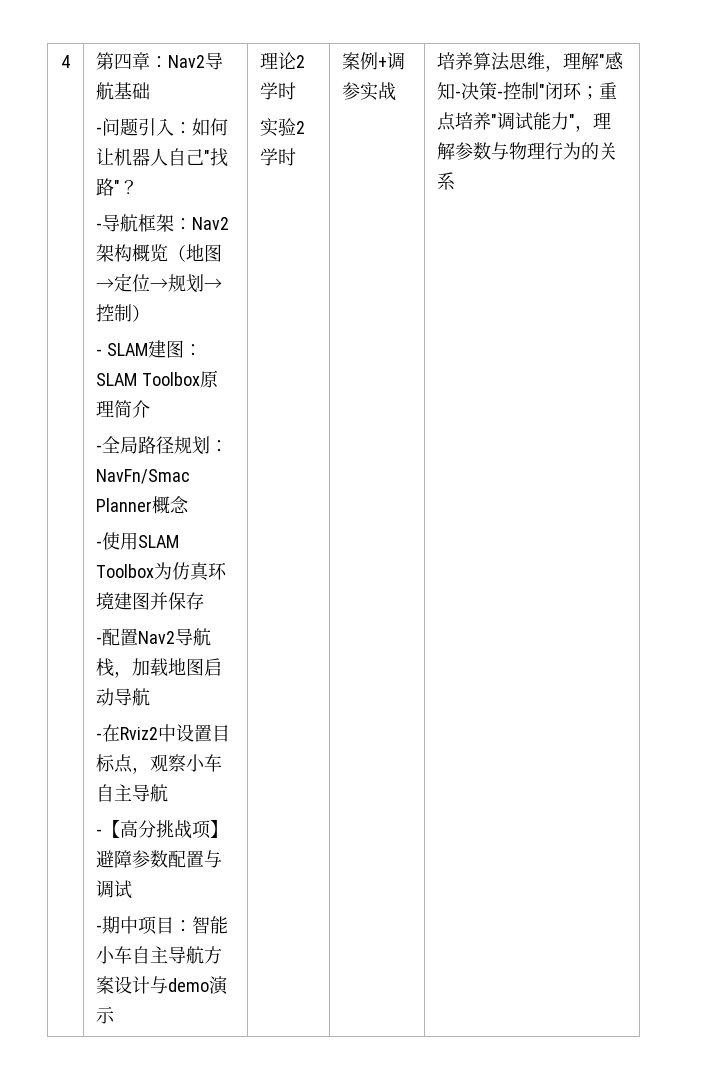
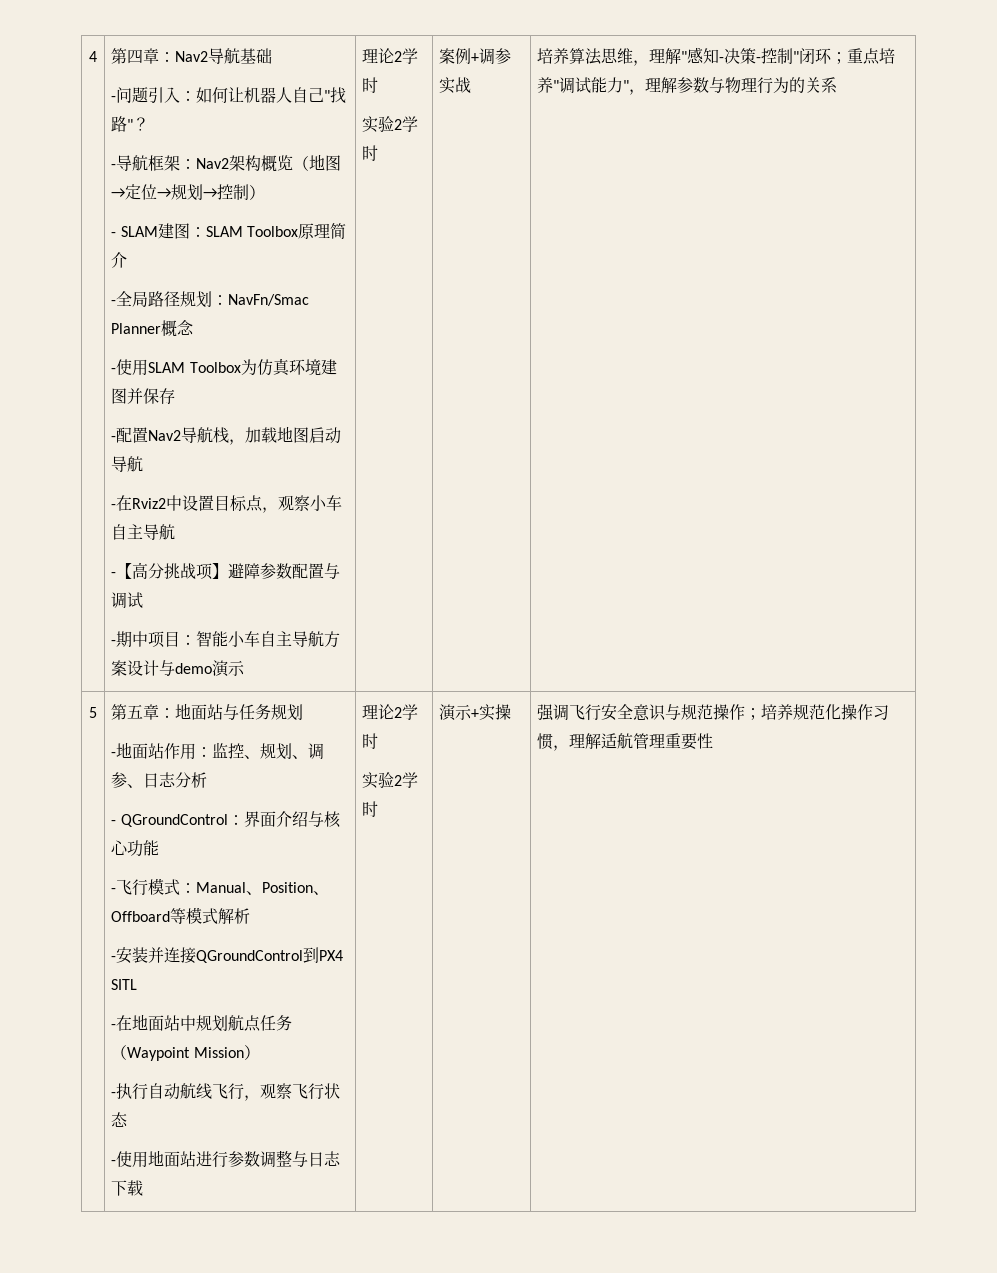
(456, 181) none -> [89,707,97,718] [111,703,304,721] [111,742,325,760] [111,772,208,788] [111,811,341,828] [111,840,160,857] [111,878,330,896] [111,907,251,924] [111,947,344,964] [111,979,138,990] [111,1014,293,1032] [111,1045,260,1061] [111,1083,341,1101] [111,1112,129,1127] [111,1150,342,1168] [111,1180,144,1196] [362,704,419,720] [362,733,379,749] [362,772,419,789] [362,801,379,817] [439,704,512,721] [537,704,890,721] [537,733,714,751] // 5 | 第五章：地面站与任务规划 // -地面站作用：监控、规划、调参、日志分析 // - QGroundControl：界面介绍与核心功能 // -飞行模式：Manual、Position、Offboard等模式解析 // -安装并连接QGroundControl到PX4 SITL // -在地面站中规划航点任务（Waypoint Mission） // -执行自动航线飞行，观察飞行状态 // -使用地面站进行参数调整与日志下载 | 理论2学时 // 实验2学时 | 演示+实操 | 强调飞行安全意识与规范操作；培养规范化操作习惯，理解适航管理重要性

